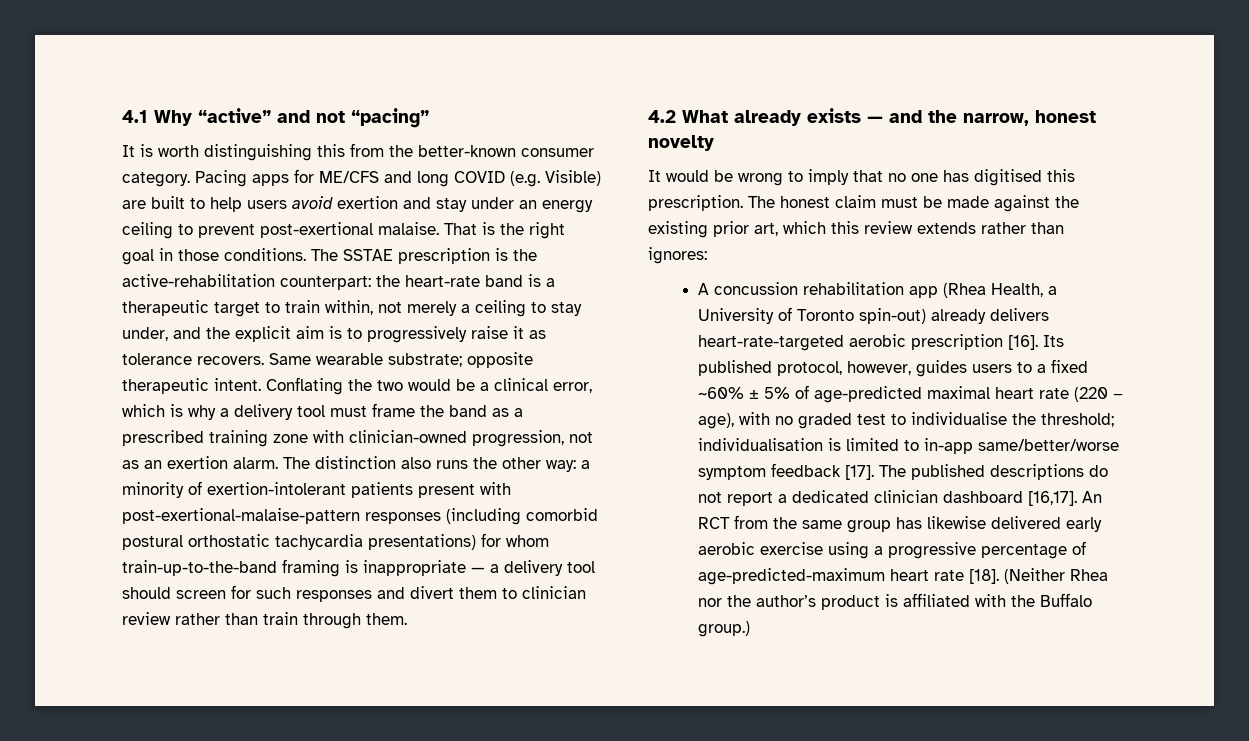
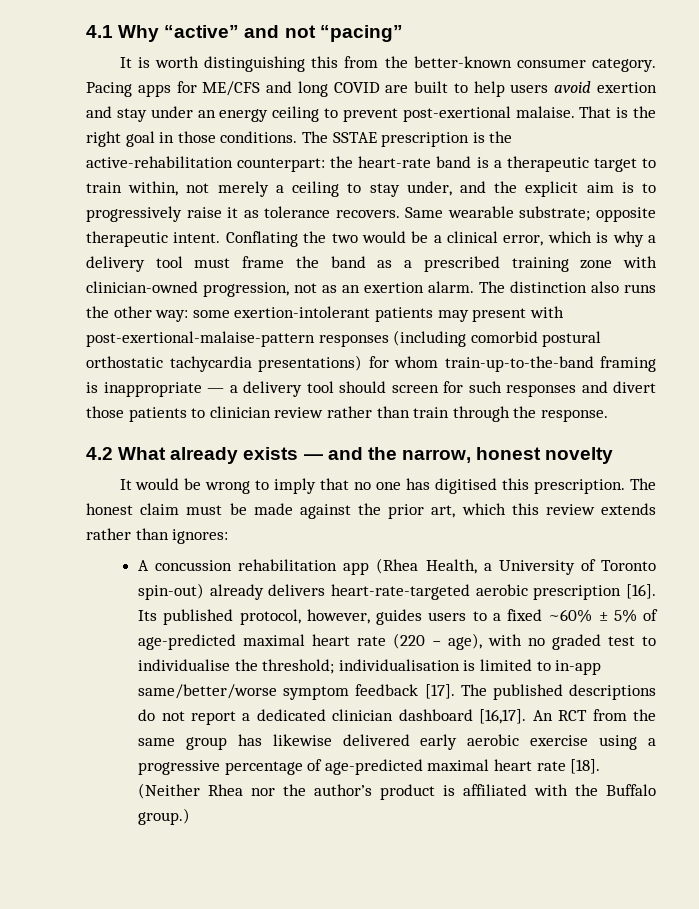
[510,170,601,187] (e.g. Visible) -> (380, 87) none
[581,460,590,469] [122,481,202,498] a minority of -> [192,310,230,318] some
(413, 490) none -> [437,310,469,322] may
[459,587,497,599] them -> [86,406,187,422] those patients
[366,613,407,625] them. -> [513,406,608,422] the response.
[648,221,708,238] existing -> (381, 509) none
[698,568,886,585] age-predicted-maximum -> [324,759,490,775] age-predicted maximal

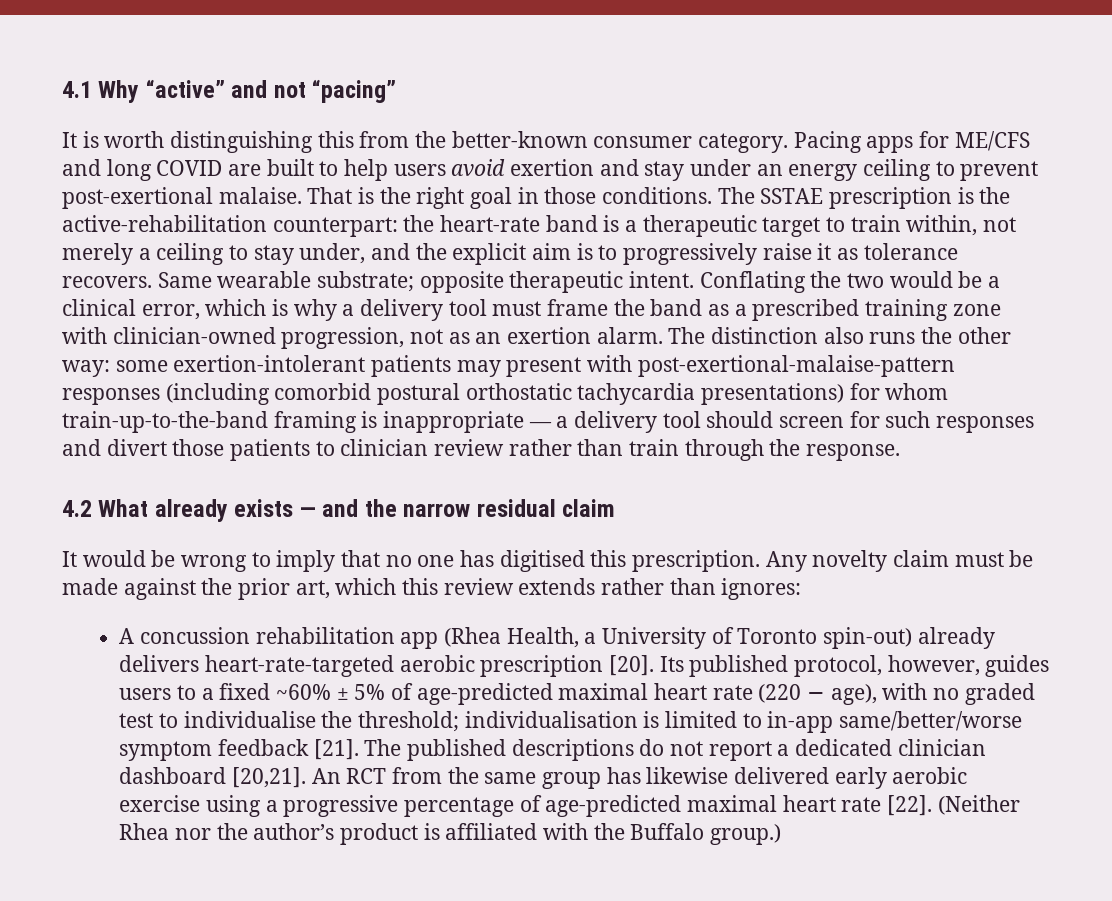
[401,447,614,464] narrow, honest novelty -> [403,499,616,517] narrow residual claim
[630,478,656,490] [86,503,133,515] The honest -> [765,550,888,572] Any novelty
[626,584,656,599] [16]. -> [609,655,655,676] [20].
[424,684,455,699] [17]. -> [313,739,359,760] [21].
[479,709,527,724] [16,17]. -> [232,767,307,788] [20,21].
[570,759,601,774] [18]. -> [887,795,933,816] [22].

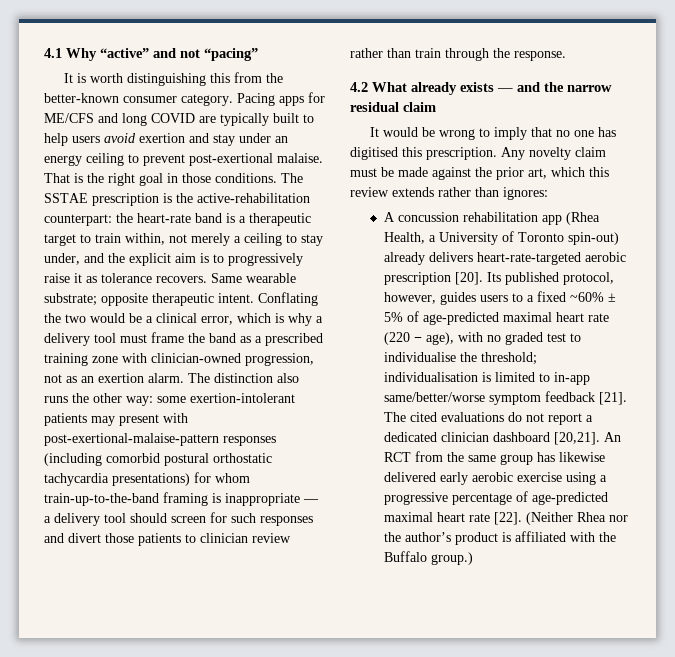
(262, 170) none -> [220,113,269,126] typically
[407,739,634,761] published descriptions -> [409,412,504,422] cited evaluations

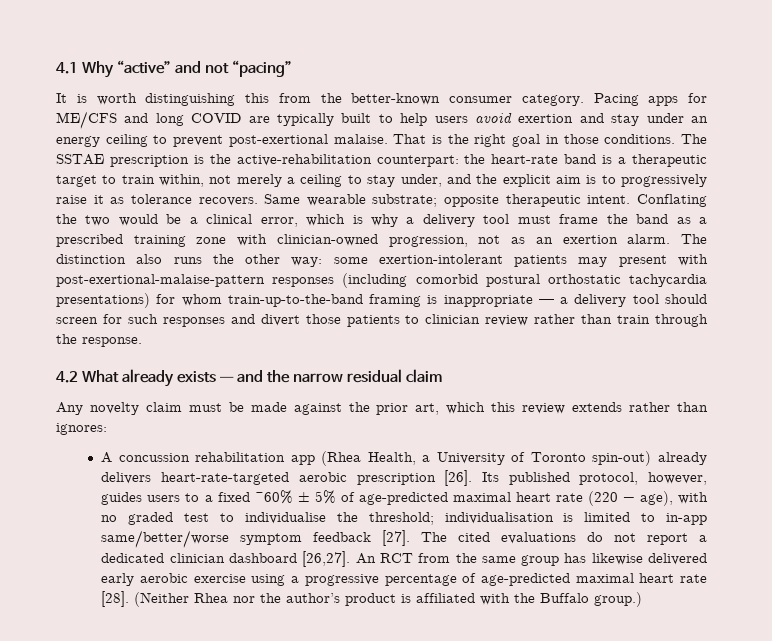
[369,127,616,140] [350,147,497,160] It would be wrong to imply that no one has digitised this prescription. -> (443, 376) none
[454,272,483,285] [20]. -> [444,470,473,486] [26].
[598,392,627,405] [21]. -> [382,530,411,546] [27].
[553,432,600,445] [20,21]. -> [302,551,351,567] [26,27].
[493,512,522,525] [22]. -> [101,591,130,607] [28].

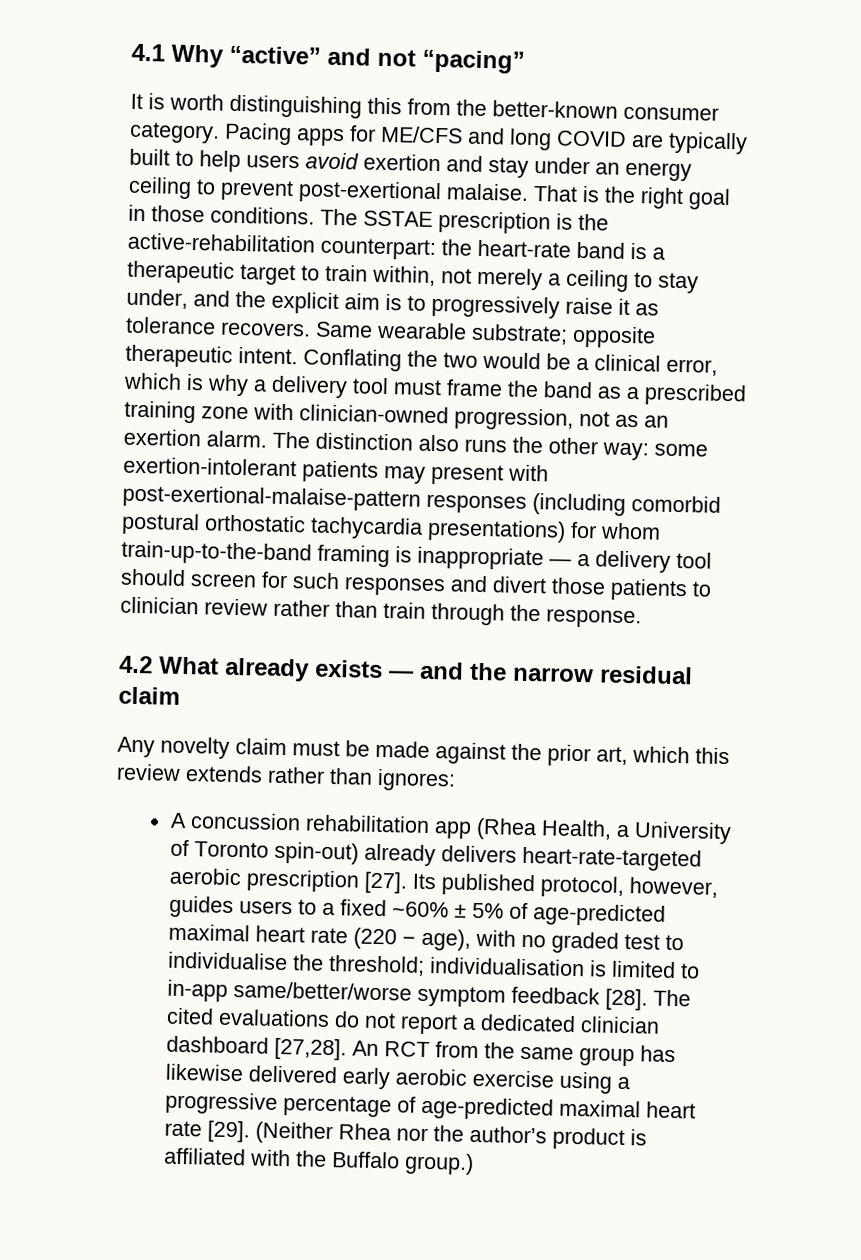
[444,470,473,486] [26]. -> [363,871,408,894] [27].
[382,530,411,546] [27]. -> [604,988,648,1011] [28].
[302,551,351,567] [26,27]. -> [273,1037,347,1061] [27,28].
[101,591,130,607] [28]. -> [206,1120,250,1143] [29].

